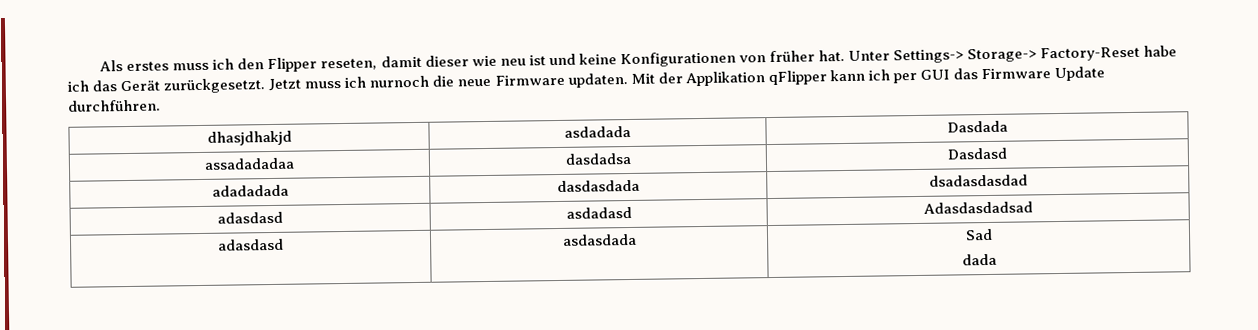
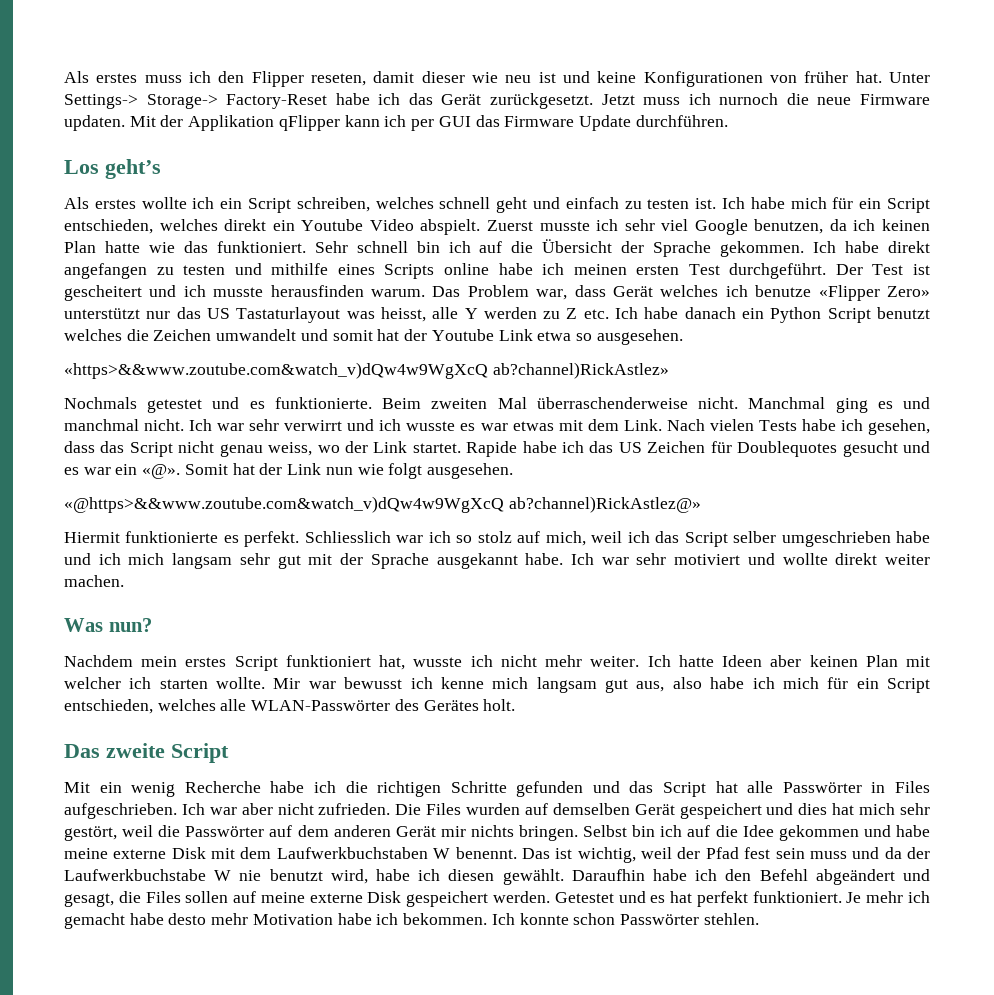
[206,130,292,146] [564,125,631,138] [946,120,1008,133] [204,157,295,170] [564,152,631,165] [947,147,1007,160] [211,184,289,197] [557,179,640,193] [928,174,1028,187] [217,211,283,224] [565,206,632,219] [922,201,1033,214] [218,238,284,251] [561,233,637,246] [964,228,993,241] [961,253,997,266] // dhasjdhakjd | asdadada | Dasdada // assadadadaa | dasdadsa | Dasdasd // adadadada | dasdasdada | dsadasdasdad // adasdasd | asdadasd | Adasdasdadsad // adasdasd | asdasdada | Sad // dada -> [64,159,161,179] [64,197,930,213] [64,219,930,235] [64,239,931,257] [64,263,930,279] [64,285,930,301] [64,307,930,323] [64,329,683,345] [64,362,669,379] [64,397,931,413] [64,419,930,435] [64,441,931,457] [64,463,513,479] [64,496,701,513] [64,531,931,547] [64,553,930,569] [64,575,124,587] [64,618,152,632] [64,655,931,671] [64,677,930,693] [64,699,516,714] [64,743,229,763] [64,781,931,797] [64,803,930,819] [64,825,930,841] [64,847,930,863] [64,869,931,885] [64,891,931,907] [64,913,759,929] // Los geht’s // Als erstes wollte ich ein Script schreiben, welches schnell geht und einfach zu testen ist. Ich habe mich für ein Script entschieden, welches direkt ein Youtube Video abspielt. Zuerst musste ich sehr viel Google benutzen, da ich keinen Plan hatte wie das funktioniert. Sehr schnell bin ich auf die Übersicht der Sprache gekommen. Ich habe direkt angefangen zu testen und mithilfe eines Scripts online habe ich meinen ersten Test durchgeführt. Der Test ist gescheitert und ich musste herausfinden warum. Das Problem war, dass Gerät welches ich benutze «Flipper Zero» unterstützt nur das US Tastaturlayout was heisst, alle Y werden zu Z etc. Ich habe danach ein Python Script benutzt welches die Zeichen umwandelt und somit hat der Youtube Link etwa so ausgesehen. // «https>&&www.zoutube.com&watch_v)dQw4w9WgXcQ ab?channel)RickAstlez» // Nochmals getestet und es funktionierte. Beim zweiten Mal überraschenderweise nicht. Manchmal ging es und manchmal nicht. Ich war sehr verwirrt und ich wusste es war etwas mit dem Link. Nach vielen Tests habe ich gesehen, dass das Script nicht genau weiss, wo der Link startet. Rapide habe ich das US Zeichen für Doublequotes gesucht und es war ein «@». Somit hat der Link nun wie folgt ausgesehen. // «@https>&&www.zoutube.com&watch_v)dQw4w9WgXcQ ab?channel)RickAstlez@» // Hiermit funktionierte es perfekt. Schliesslich war ich so stolz auf mich, weil ich das Script selber umgeschrieben habe und ich mich langsam sehr gut mit der Sprache ausgekannt habe. Ich war sehr motiviert und wollte direkt weiter machen. // Was nun? // Nachdem mein erstes Script funktioniert hat, wusste ich nicht mehr weiter. Ich hatte Ideen aber keinen Plan mit welcher ich starten wollte. Mir war bewusst ich kenne mich langsam gut aus, also habe ich mich für ein Script entschieden, welches alle WLAN-Passwörter des Gerätes holt. // Das zweite Script // Mit ein wenig Recherche habe ich die richtigen Schritte gefunden und das Script hat alle Passwörter in Files aufgeschrieben. Ich war aber nicht zufrieden. Die Files wurden auf demselben Gerät gespeichert und dies hat mich sehr gestört, weil die Passwörter auf dem anderen Gerät mir nichts bringen. Selbst bin ich auf die Idee gekommen und habe meine externe Disk mit dem Laufwerkbuchstaben W benennt. Das ist wichtig, weil der Pfad fest sein muss und da der Laufwerkbuchstabe W nie benutzt wird, habe ich diesen gewählt. Daraufhin habe ich den Befehl abgeändert und gesagt, die Files sollen auf meine externe Disk gespeichert werden. Getestet und es hat perfekt funktioniert. Je mehr ich gemacht habe desto mehr Motivation habe ich bekommen. Ich konnte schon Passwörter stehlen.

